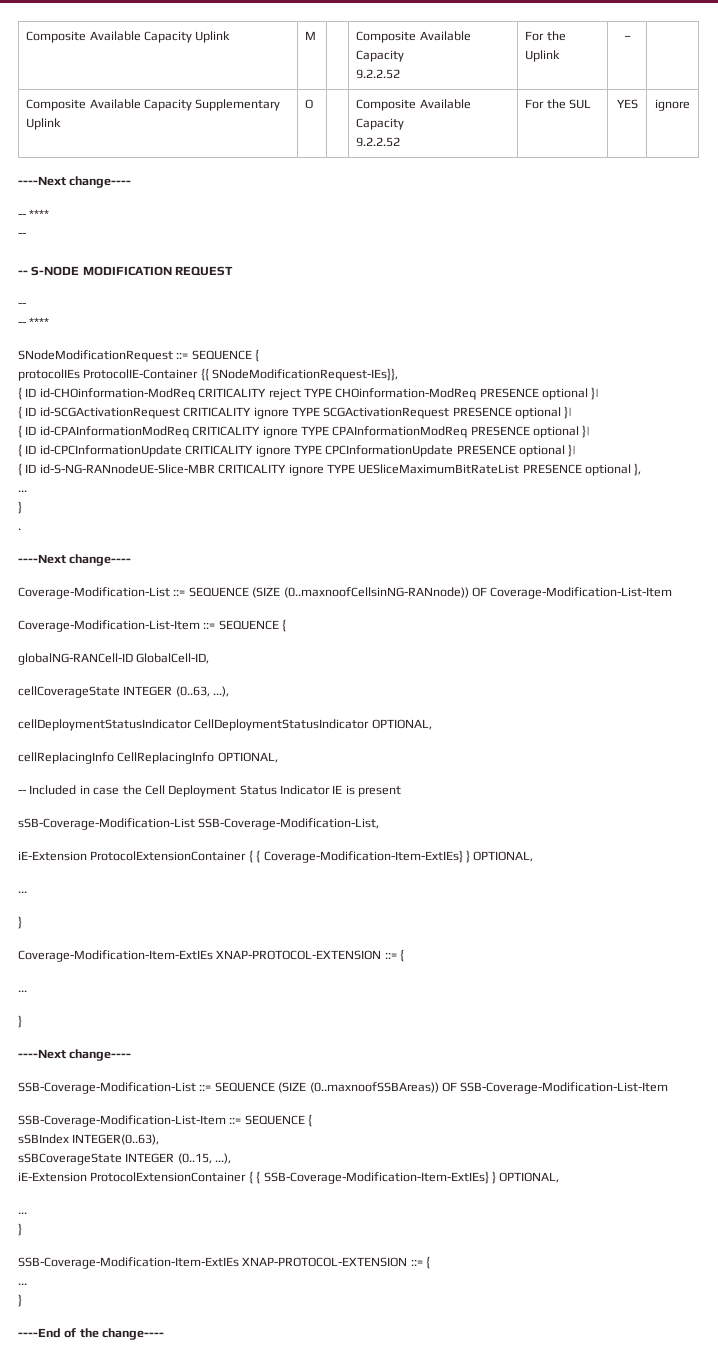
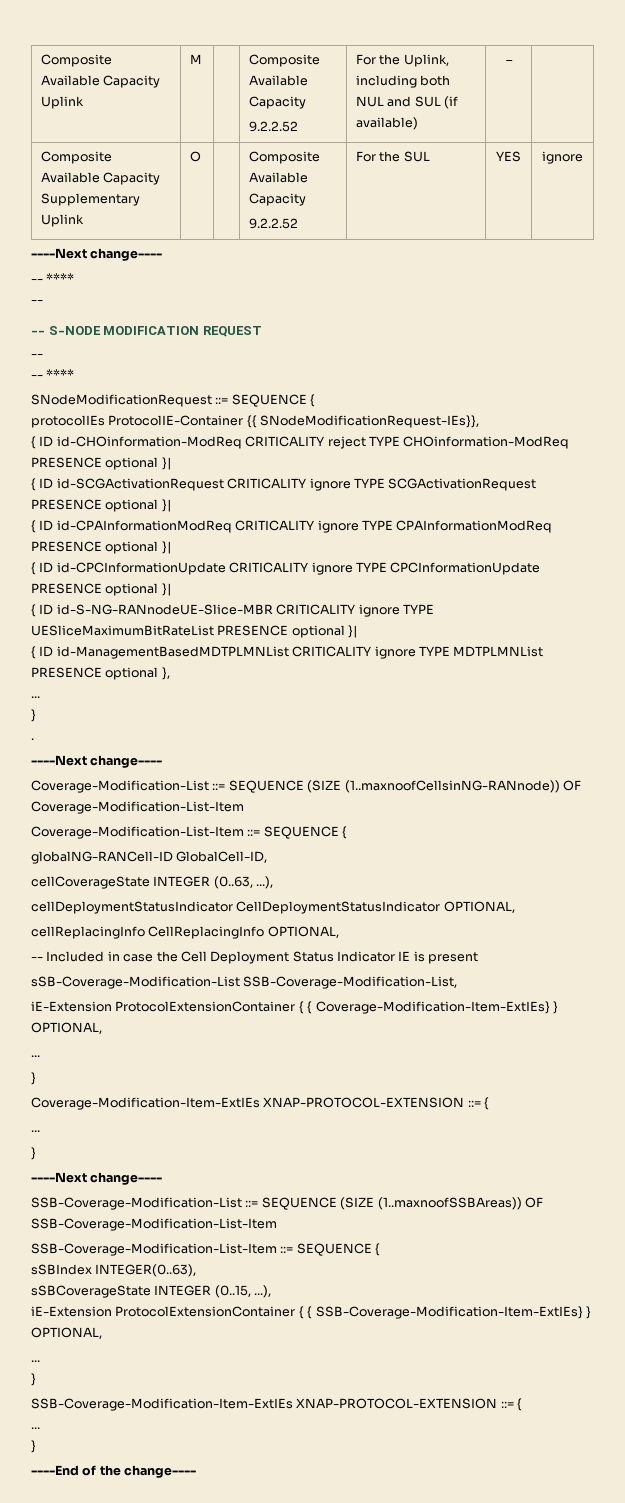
[525,50,561,62] Uplink -> [403,54,449,67] [355,75,451,88] [355,96,458,109] [355,117,418,130] Uplink, including both NUL and SUL (if available)
(631, 470) none -> [348,625,359,638] [31,646,544,659] [31,667,159,680] }| // { ID id-ManagementBasedMDTPLMNList CRITICALITY ignore TYPE MDTPLMNList PRESENCE optional
[283,587,469,598] (0..maxnoofCellsinNG-RANnode)) -> [344,780,560,793] (1..maxnoofCellsinNG-RANnode))
[309,1082,439,1093] (0..maxnoofSSBAreas)) -> [377,1197,522,1210] (1..maxnoofSSBAreas))

